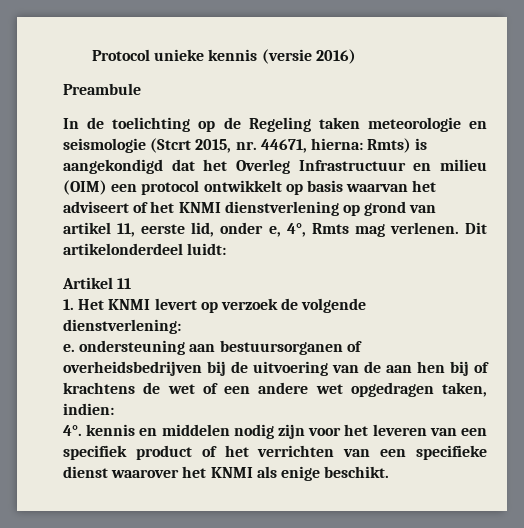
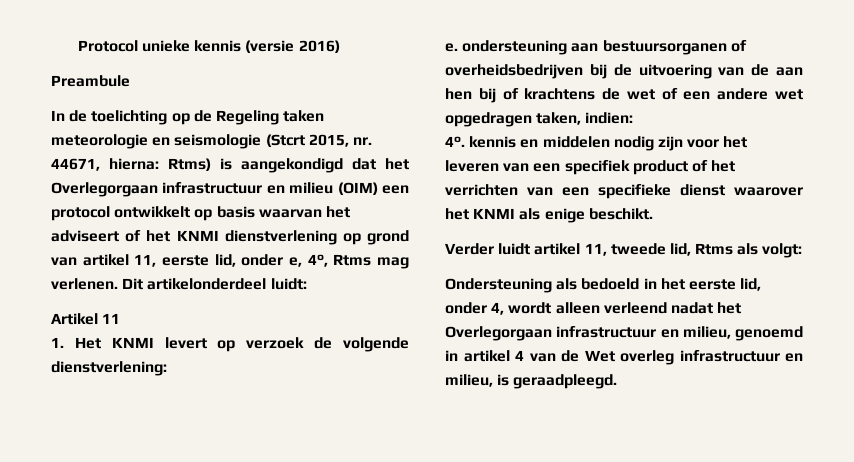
[367,138,412,153] Rmts) -> [168,158,211,171] Rtms)
[235,159,406,174] Overleg Infrastructuur -> [51,182,263,197] Overlegorgaan infrastructuur
[311,223,349,234] Rmts -> [333,254,372,266] Rtms
(390, 472) none -> [445,243,803,258] [445,278,762,293] [445,302,742,315] [445,326,803,341] [445,350,803,365] [445,374,618,389] // Verder luidt artikel 11, tweede lid, Rtms als volgt: // Ondersteuning als bedoeld in het eerste lid, onder 4, wordt alleen verleend nadat het Overlegorgaan infrastructuur en milieu, genoemd in artikel 4 van de Wet overleg infrastructuur en milieu, is geraadpleegd.

